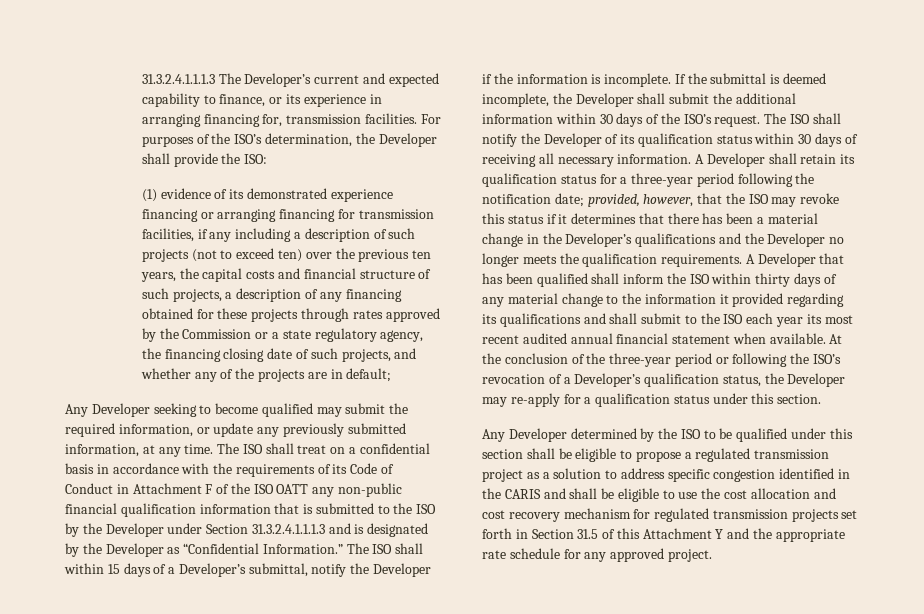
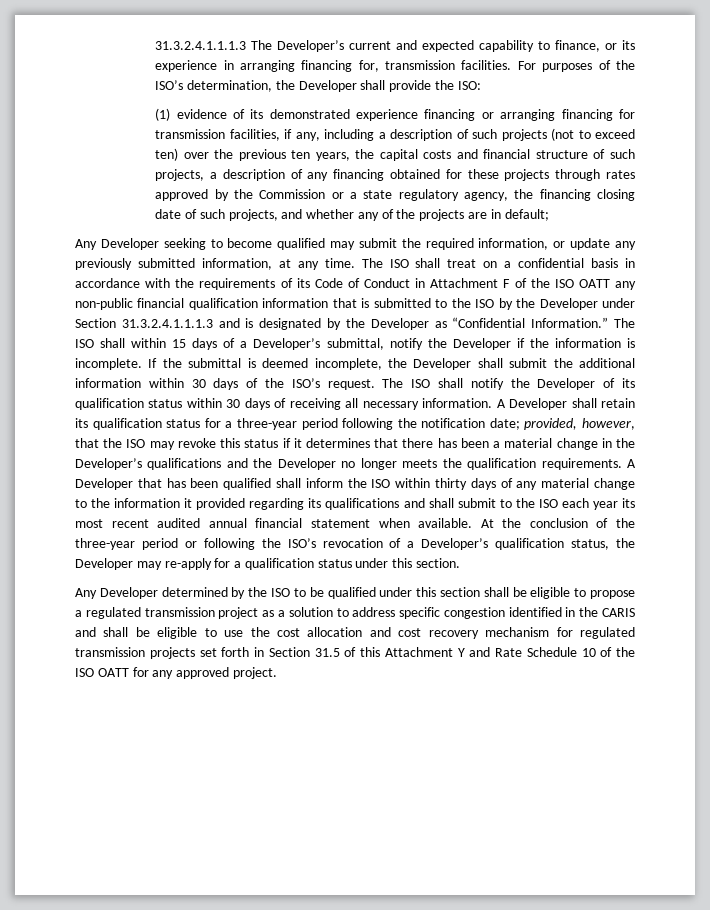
[209,232,232,242] any -> [295,132,320,141] any,
[753,528,845,542] [482,548,560,559] the appropriate rate schedule -> [495,647,635,657] [75,668,129,677] Rate Schedule 10 of the ISO OATT

